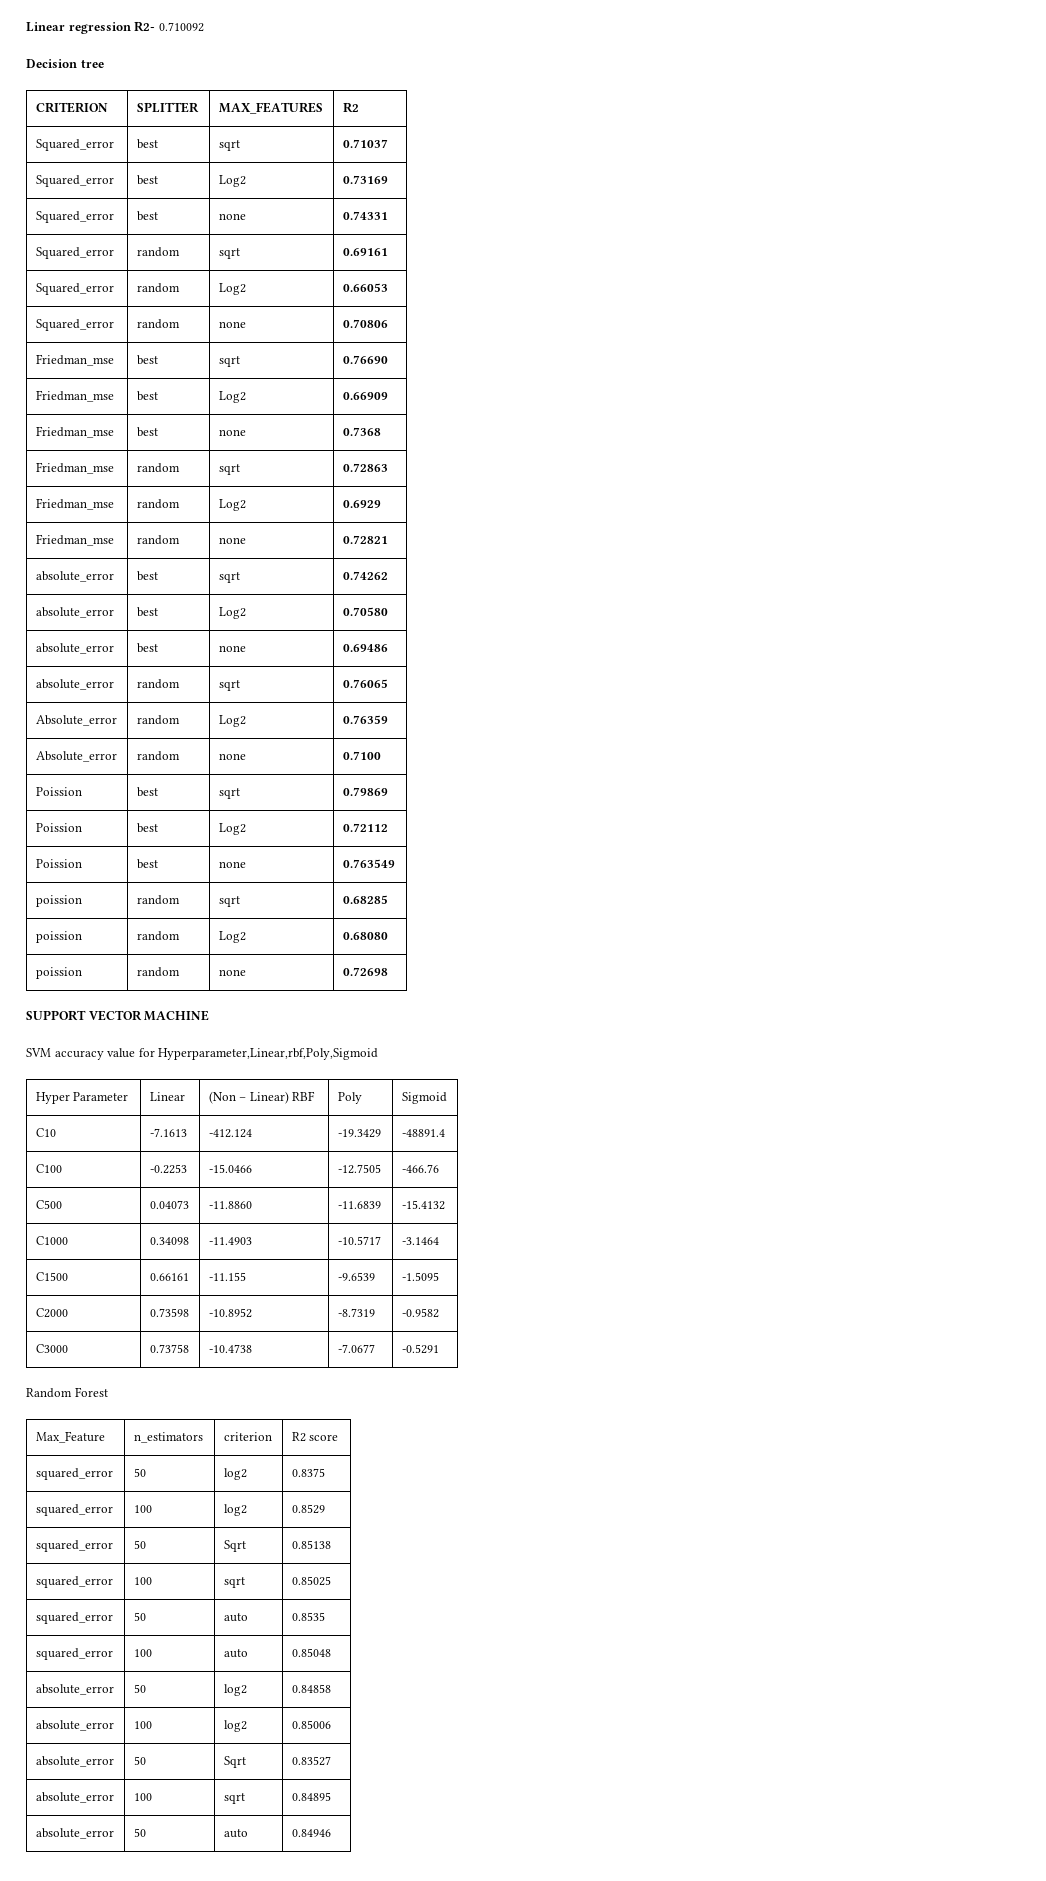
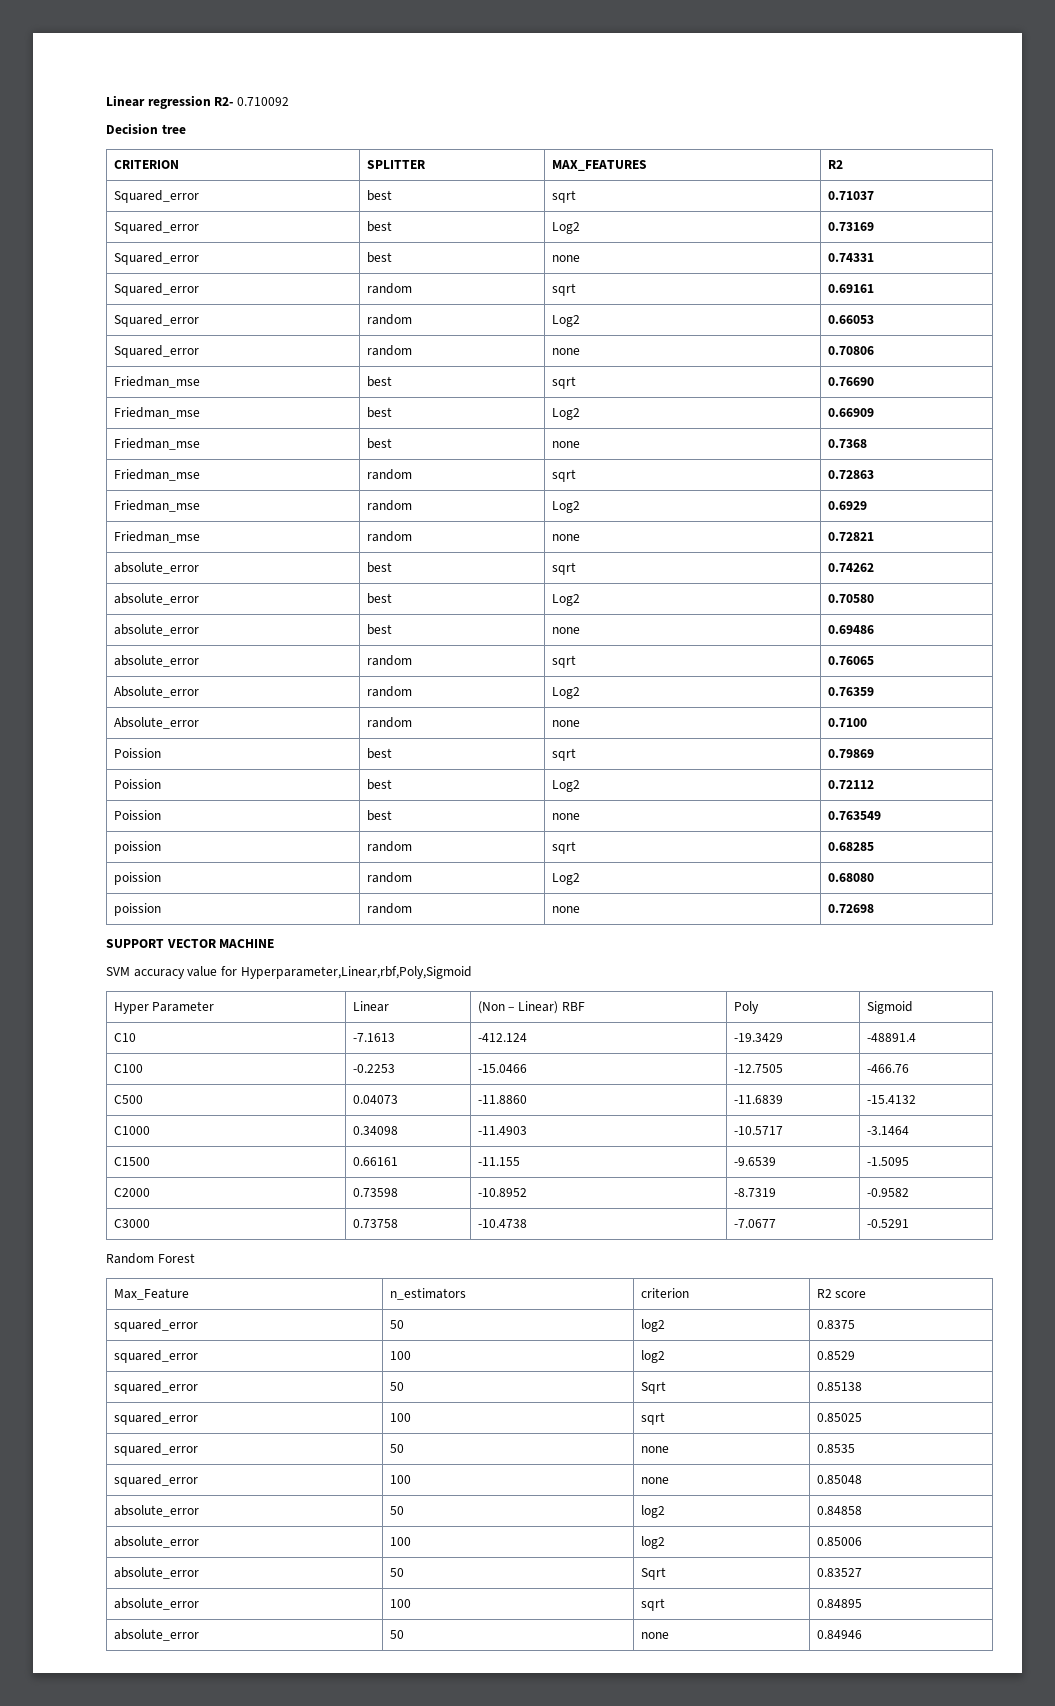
[223,1613,248,1622] | auto -> [640,1446,669,1453] | none
[223,1649,248,1658] | auto -> [640,1477,669,1484] | none
[223,1829,248,1838] | auto -> [640,1632,669,1639] | none

